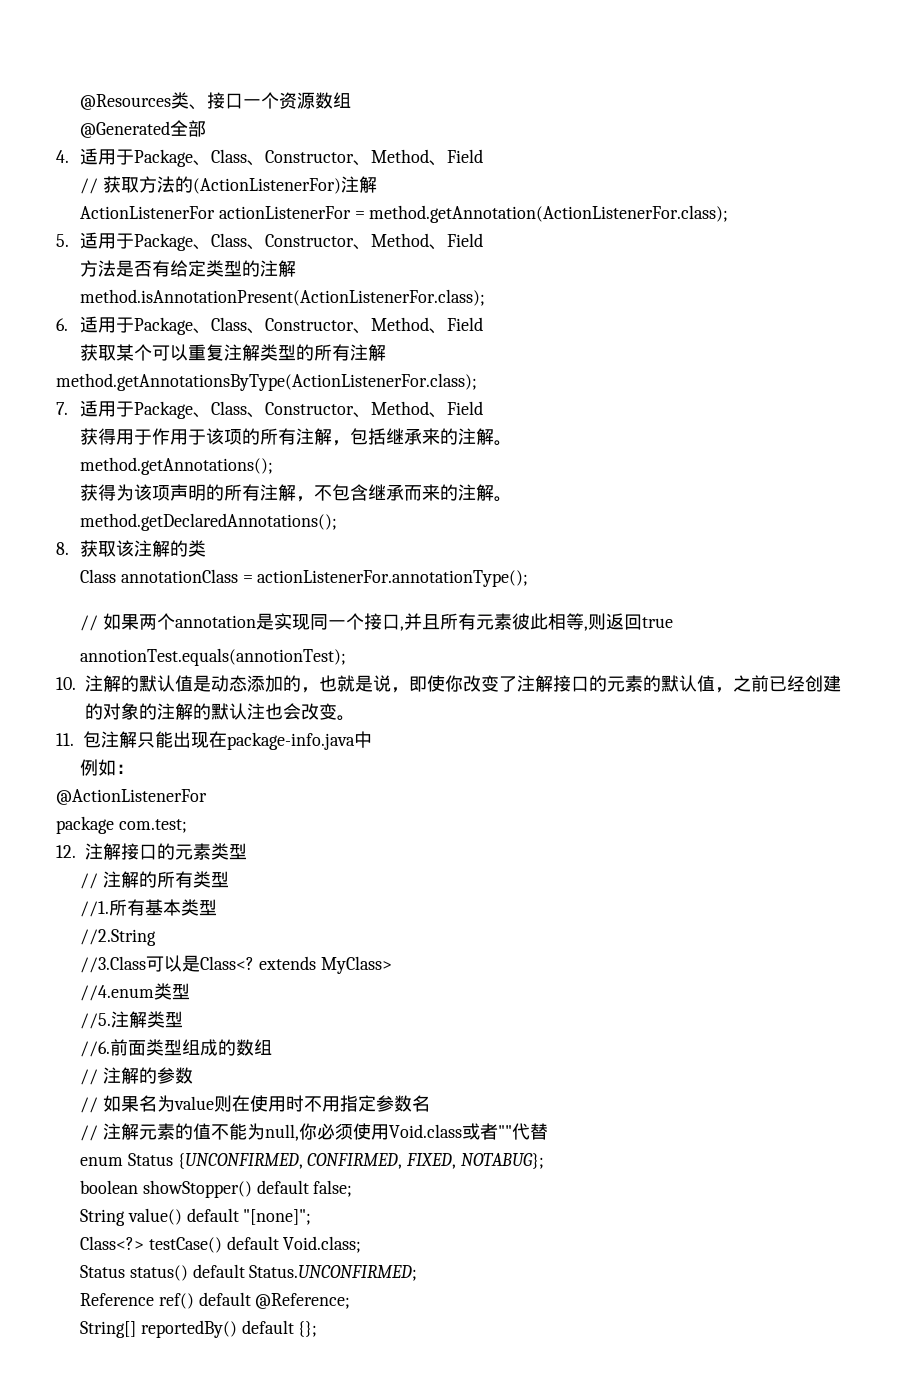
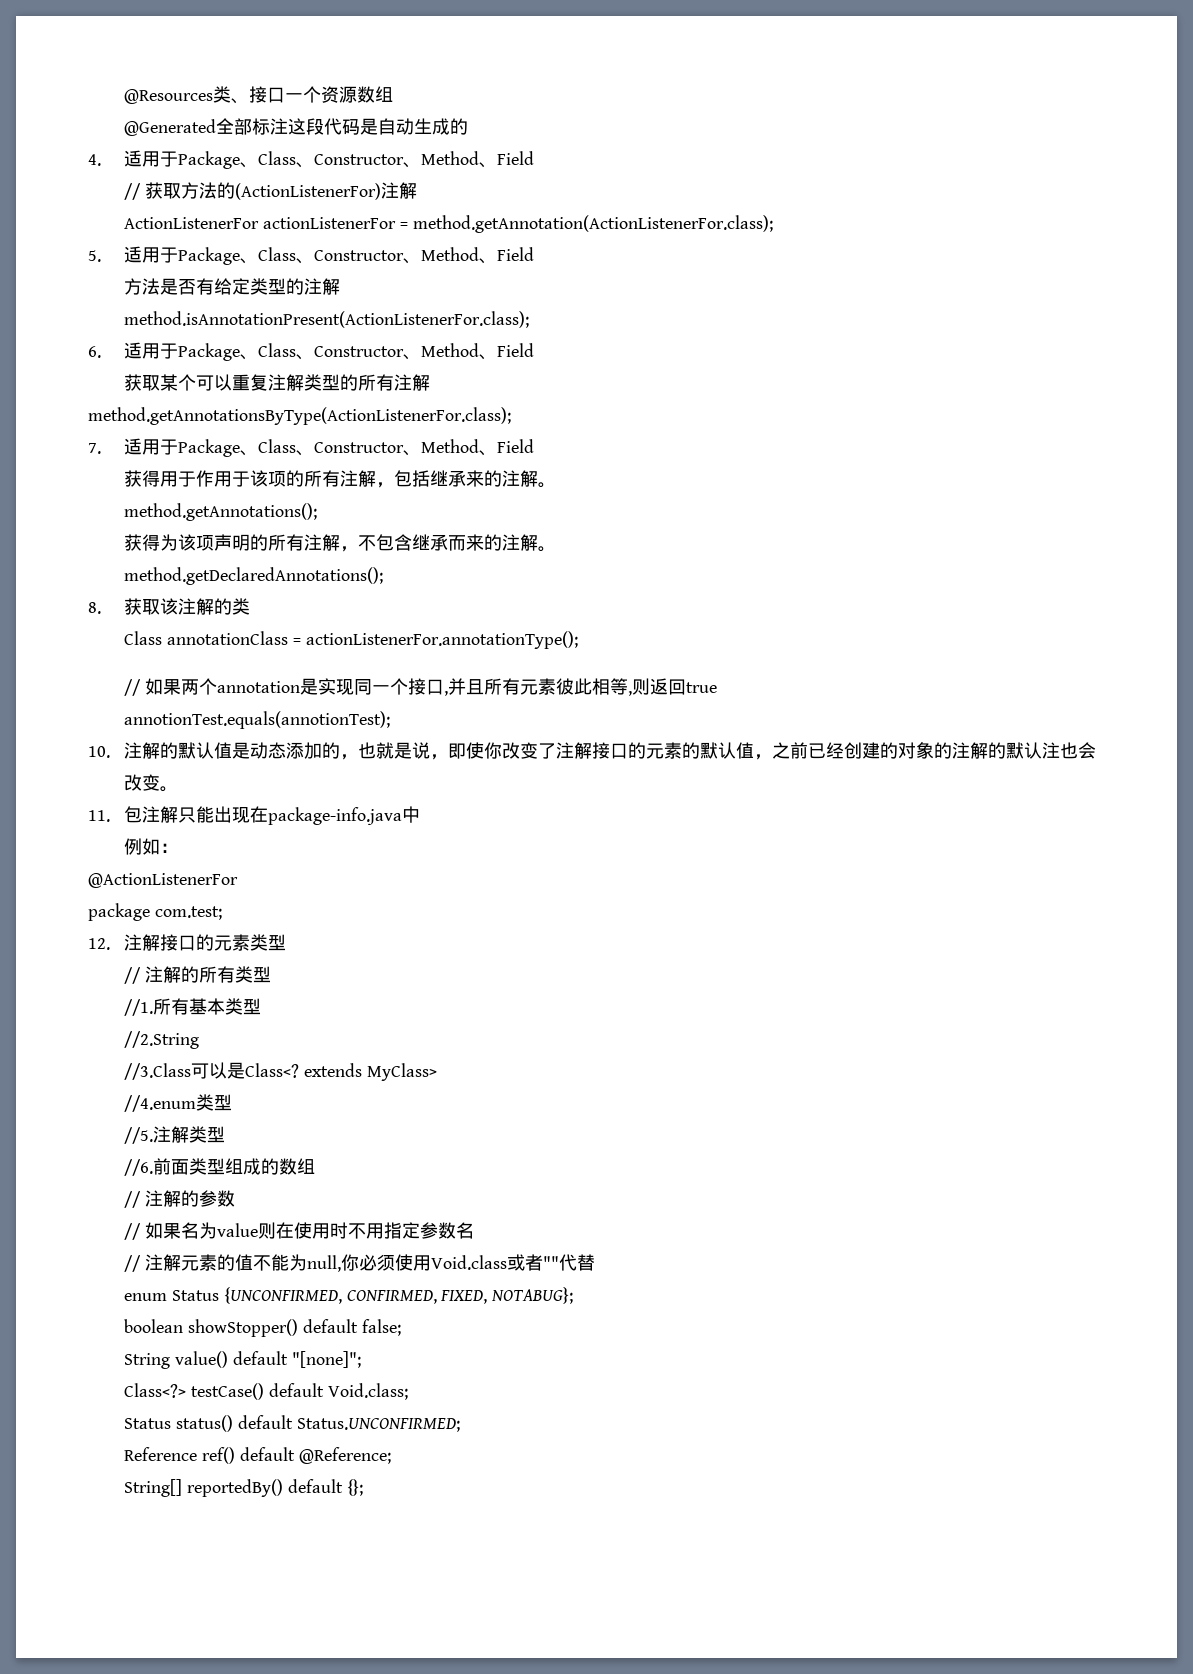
(206, 128) none -> [251,118,468,135] 标注这段代码是自动生成的

